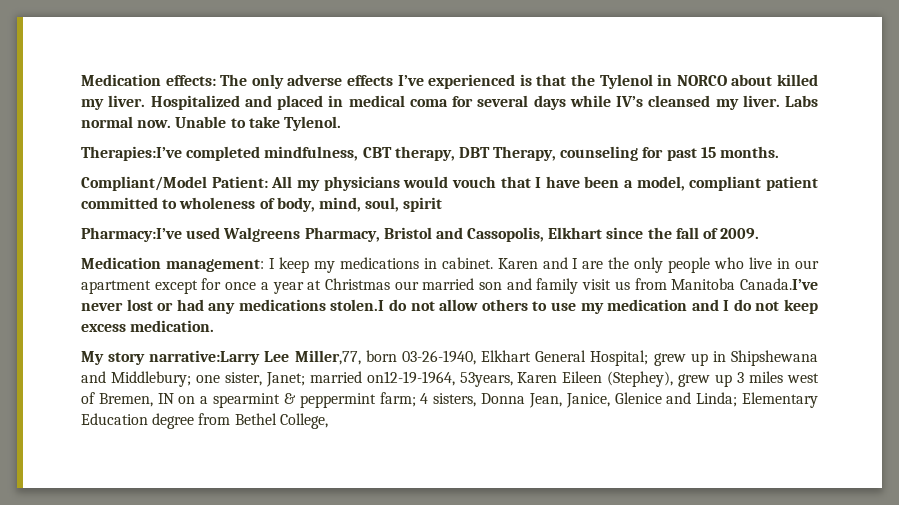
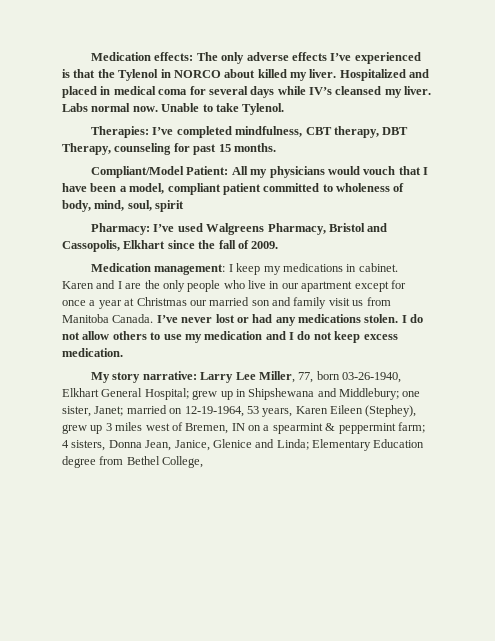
[81,146,182,161] Therapies:I’ve -> [91,126,174,138] Therapies: I’ve
[81,227,182,242] Pharmacy:I’ve -> [91,223,175,235] Pharmacy: I’ve
[740,278,819,290] Canada.I’ve -> [112,314,178,323] Canada. I’ve
[330,299,385,311] stolen.I -> [364,314,407,323] stolen. I
[149,350,361,365] narrative:Larry Lee Miller,77, -> [142,371,314,383] narrative: Larry Lee Miller, 77,
[366,371,513,387] on12-19-1964, 53years, -> [169,406,293,417] on 12-19-1964, 53 years,

